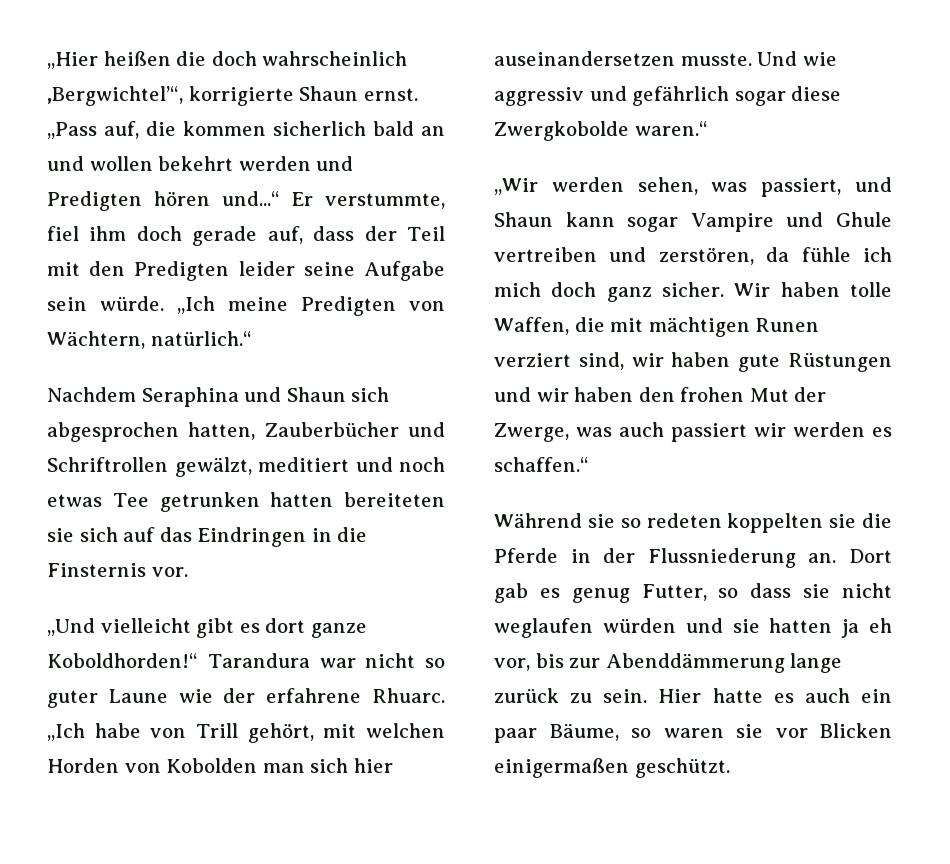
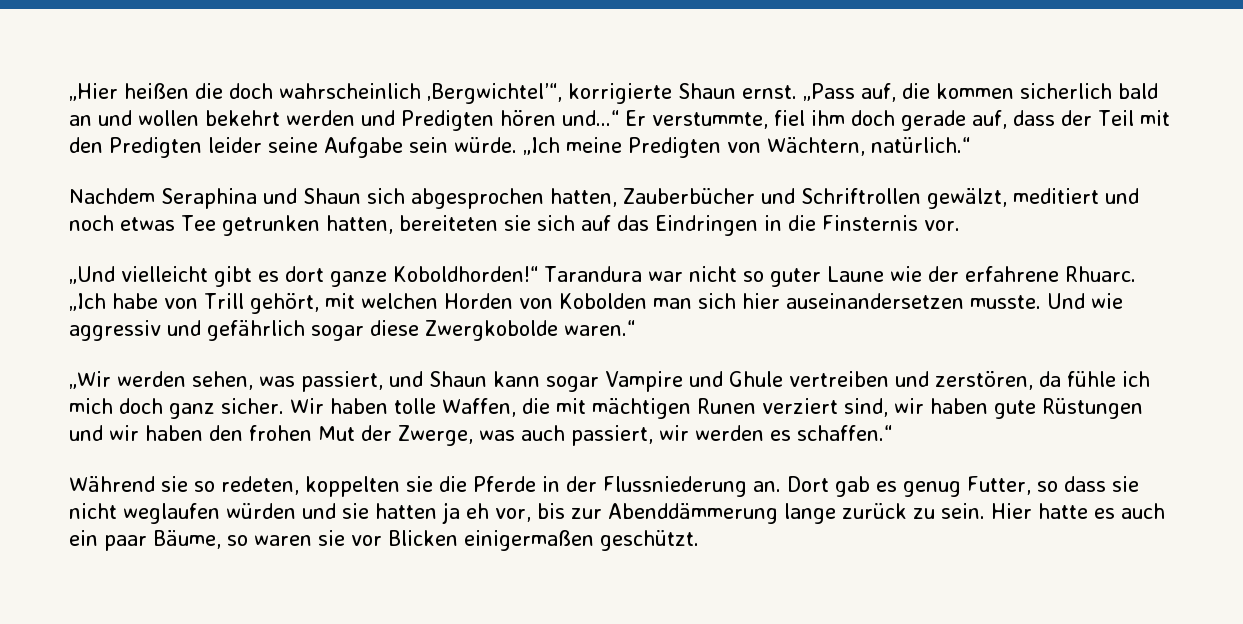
[270,492,334,507] hatten -> [325,215,393,234] hatten,
[671,423,747,442] passiert -> [571,425,653,446] passiert,
[646,513,722,528] redeten -> [220,476,299,495] redeten,

